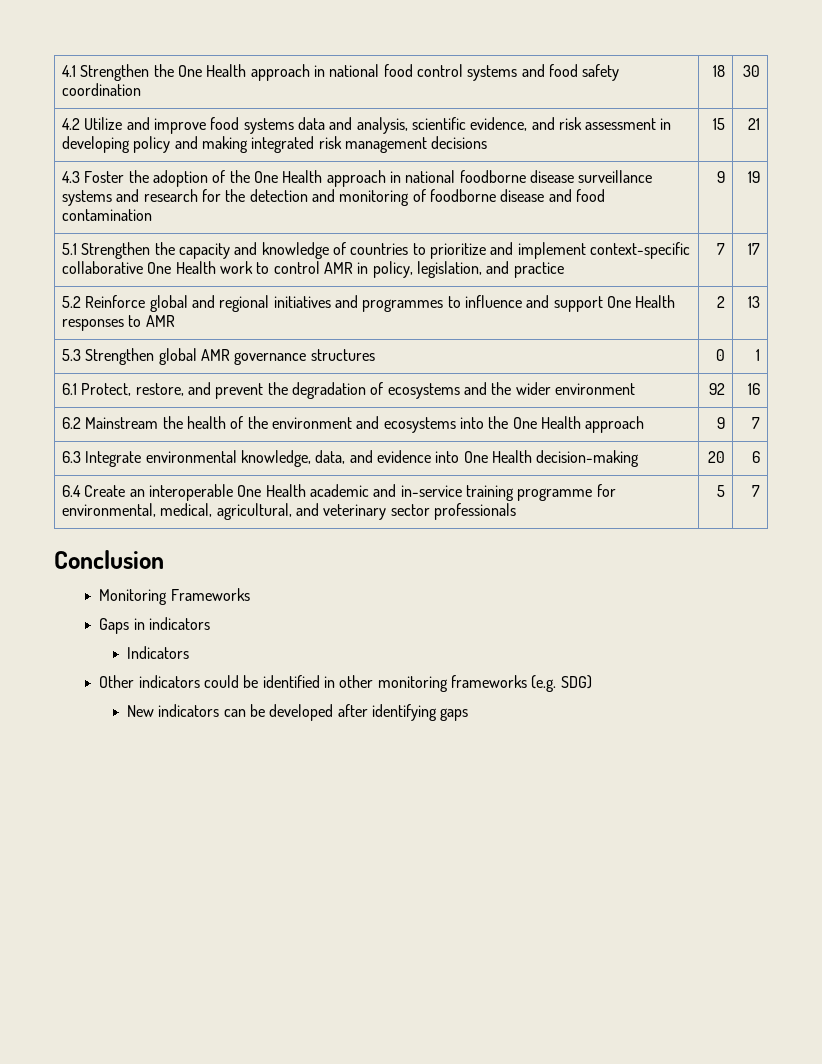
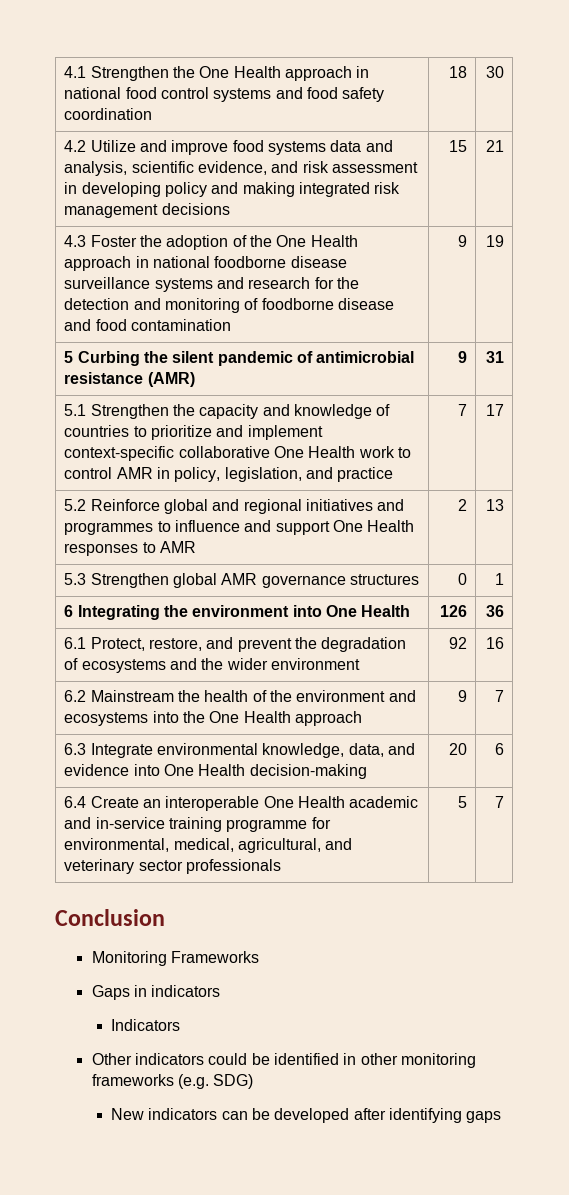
(760, 177) none -> [64,351,415,366] [64,372,195,387] [457,351,467,363] [485,351,504,363] // 5 Curbing the silent pandemic of antimicrobial resistance (AMR) | 9 | 31
(760, 355) none -> [64,605,411,620] [439,605,467,617] [485,605,504,617] // 6 Integrating the environment into One Health | 126 | 36

